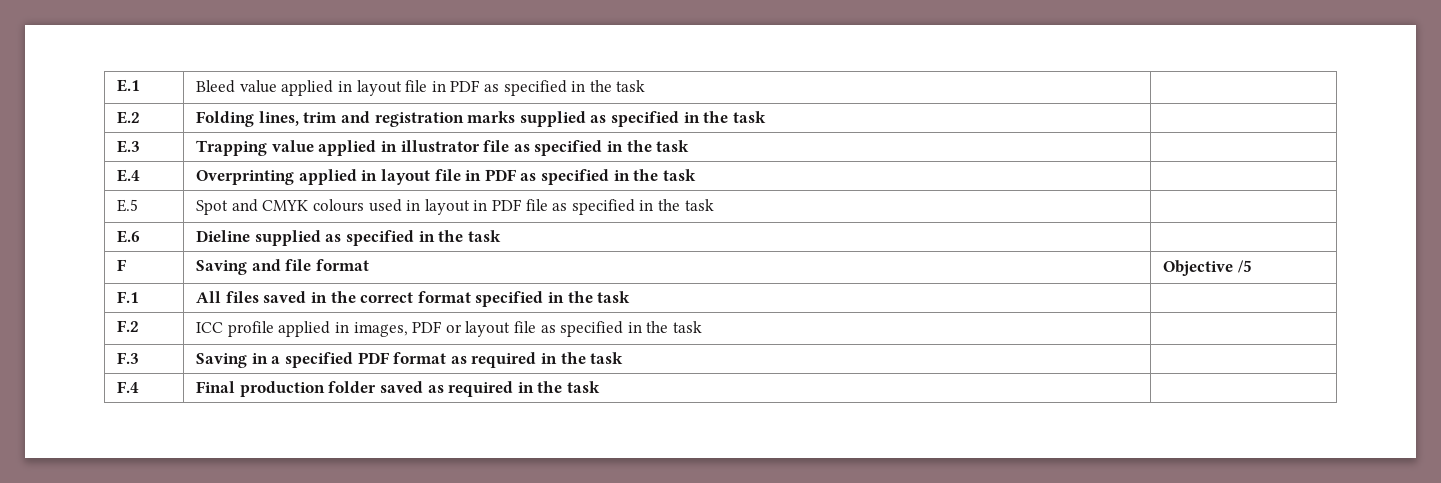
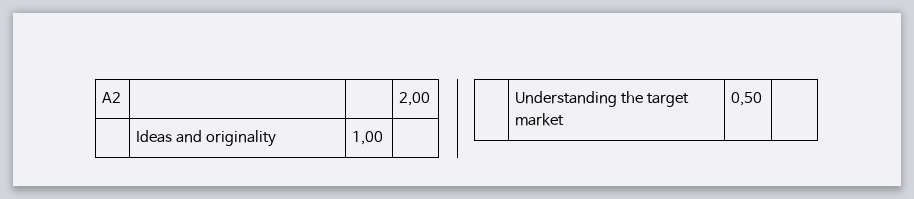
[117,79,141,92] [196,80,646,96] [117,111,141,124] [196,111,766,127] [117,140,141,153] [196,140,690,156] [117,169,141,182] [196,169,696,185] [117,199,139,212] [196,199,714,215] [117,230,141,243] [196,230,501,246] [117,259,128,271] [196,259,370,275] [1163,260,1252,276] [117,291,140,303] [196,291,631,307] [117,320,140,332] [196,321,702,337] [117,352,140,364] [196,352,624,368] [117,381,140,393] [196,381,600,397] E.1 | Bleed value applied in layout file in PDF as specified in the task | // E.2 | Folding lines, trim and registration marks supplied as specified in the task | // E.3 | Trapping value applied in illustrator file as specified in the task | // E.4 | Overprinting applied in layout file in PDF as specified in the task | // E.5 | Spot and CMYK colours used in layout in PDF file as specified in the task | // E.6 | Dieline supplied as specified in the task | // F | Saving and file format | Objective /5 // F.1 | All files saved in the correct format specified in the task | // F.2 | ICC profile applied in images, PDF or layout file as specified in the task | // F.3 | Saving in a specified PDF format as required in the task | // F.4 | Final production folder saved as required in the task -> [102,92,122,103] [399,92,431,106] [136,130,277,147] [352,131,384,145] [515,91,690,107] [515,113,565,126] [731,92,763,106] A2 | | | 2,00 // | Ideas and originality | 1,00 | // | Understanding the target market | 0,50

